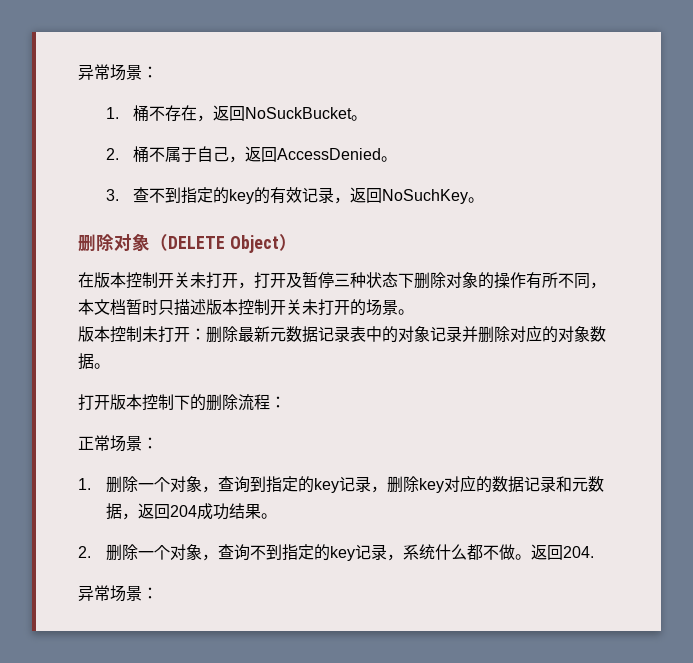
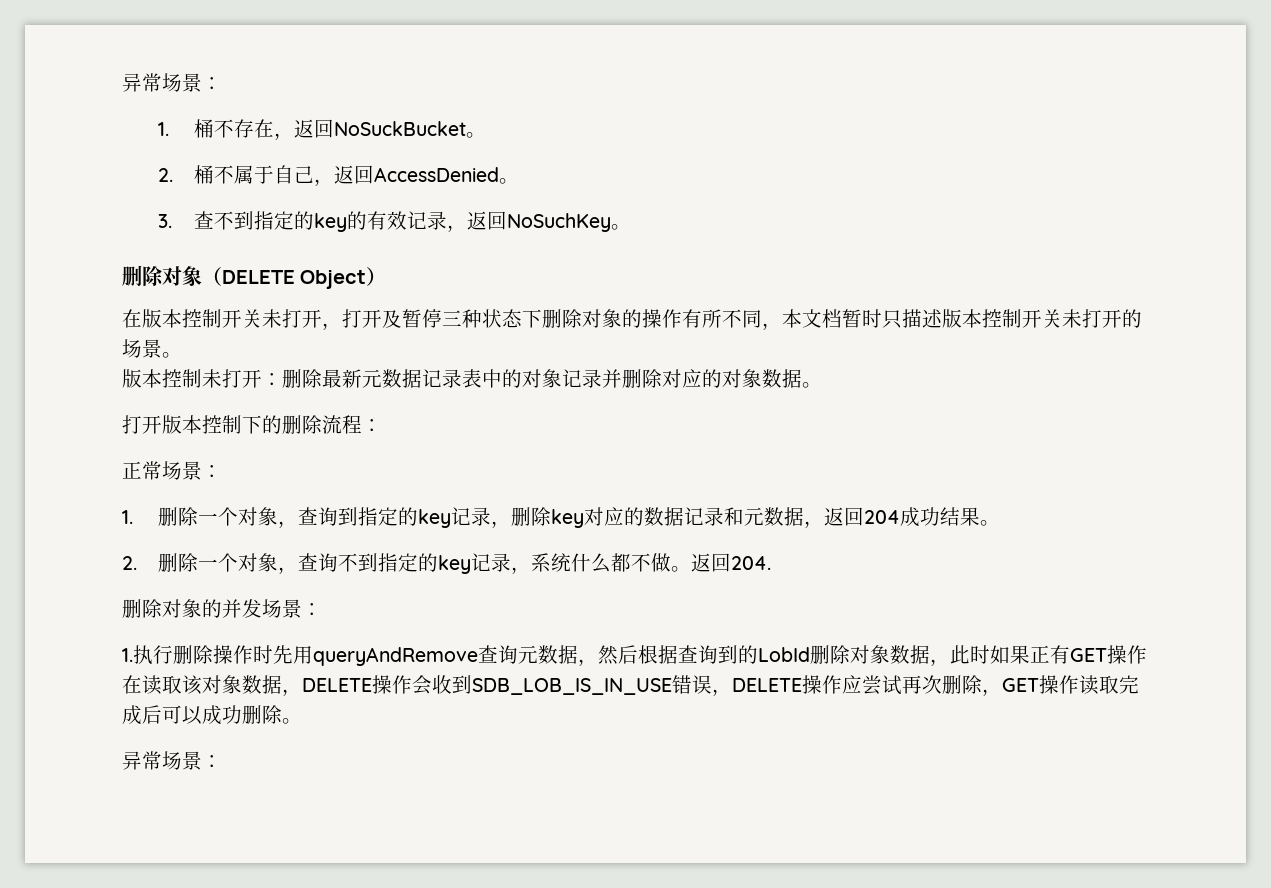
(594, 552) none -> [122,599,322,618] [122,645,1147,666] [122,675,1139,696] [122,705,302,725] // 删除对象的并发场景： // 1.执行删除操作时先用queryAndRemove查询元数据，然后根据查询到的LobId删除对象数据，此时如果正有GET操作在读取该对象数据，DELETE操作会收到SDB_LOB_IS_IN_USE错误，DELETE操作应尝试再次删除，GET操作读取完成后可以成功删除。

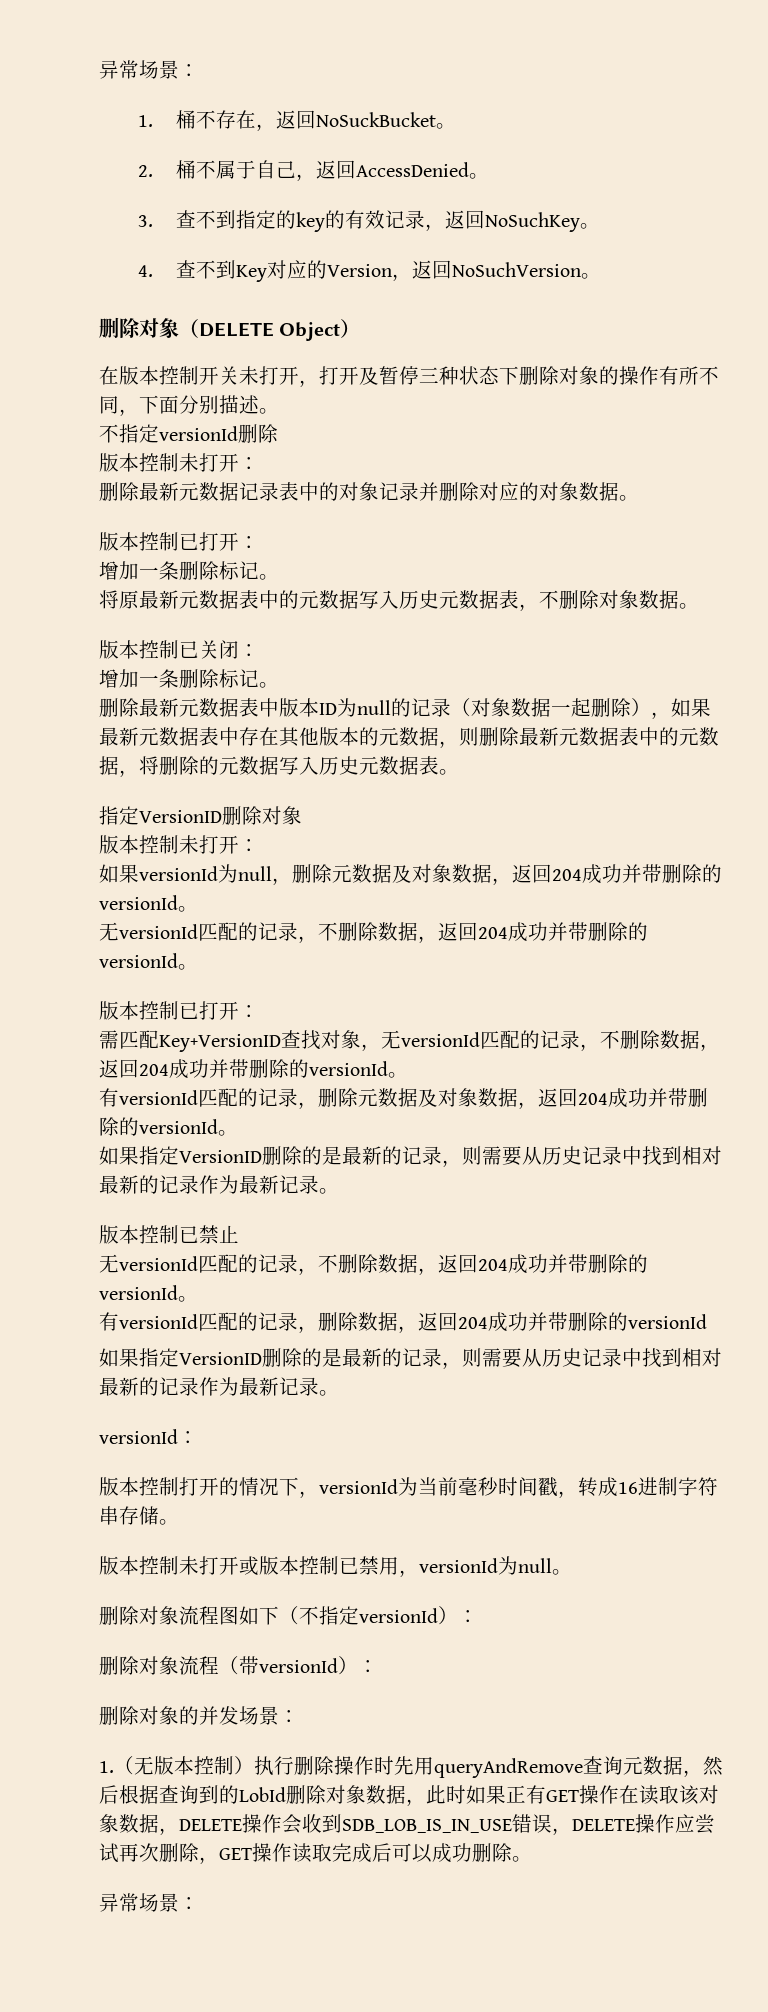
(631, 227) none -> [137,260,602,282] // 4.查不到Key对应的Version，返回NoSuchVersion。
[782,309,1142,329] [122,339,182,358] [122,369,282,388] 本文档暂时只描述版本控制开关未打开的场景。 // 版本控制未打开： -> [139,395,279,414] [99,424,278,443] [99,453,259,472] 下面分别描述。 // 不指定versionId删除 // 版本控制未打开： //
[122,415,382,434] [122,461,222,480] [122,507,1000,528] [122,553,771,574] 打开版本控制下的删除流程： // 正常场景： // 1.删除一个对象，查询到指定的key记录，删除key对应的数据记录和元数据，返回204成功结果。 // 2.删除一个对象，查询不到指定的key记录，系统什么都不做。返回204. -> [99,532,259,551] [99,561,279,580] [99,590,699,611] [99,640,259,659] [99,669,279,688] [99,698,711,719] [99,727,719,748] [99,756,459,777] [99,806,302,825] [99,835,259,854] [99,864,722,885] [99,895,198,912] [99,922,648,943] [99,953,198,970] [99,1001,259,1020] [99,1030,720,1052] [99,1059,408,1079] [99,1088,708,1109] [99,1117,238,1136] [99,1146,722,1167] [99,1175,339,1194] [99,1225,239,1244] [99,1254,648,1275] [99,1285,198,1302] [99,1312,707,1333] [99,1348,722,1369] [99,1377,339,1396] [99,1429,198,1444] [99,1477,718,1498] [99,1506,179,1525] [99,1556,572,1577] [99,1606,478,1625] [99,1656,378,1675] 版本控制已打开： // 增加一条删除标记。 // 将原最新元数据表中的元数据写入历史元数据表，不删除对象数据。 // 版本控制已关闭： // 增加一条删除标记。 // 删除最新元数据表中版本ID为null的记录（对象数据一起删除），如果最新元数据表中存在其他版本的元数据，则删除最新元数据表中的元数据，将删除的元数据写入历史元数据表。 // 指定VersionID删除对象 // 版本控制未打开： // 如果versionId为null，删除元数据及对象数据，返回204成功并带删除的versionId。 // 无versionId匹配的记录，不删除数据，返回204成功并带删除的versionId。 // 版本控制已打开： // 需匹配Key+VersionID查找对象，无versionId匹配的记录，不删除数据，返回204成功并带删除的versionId。 // 有versionId匹配的记录，删除元数据及对象数据，返回204成功并带删除的versionId。 // 如果指定VersionID删除的是最新的记录，则需要从历史记录中找到相对最新的记录作为最新记录。 // 版本控制已禁止 // 无versionId匹配的记录，不删除数据，返回204成功并带删除的versionId。 // 有versionId匹配的记录，删除数据，返回204成功并带删除的versionId // 如果指定VersionID删除的是最新的记录，则需要从历史记录中找到相对最新的记录作为最新记录。 // versionId： // 版本控制打开的情况下，versionId为当前毫秒时间戳，转成16进制字符串存储。 // 版本控制未打开或版本控制已禁用，versionId为null。 // 删除对象流程图如下（不指定versionId）： // 删除对象流程（带versionId）：
(133, 655) none -> [114,1756,254,1775] （无版本控制）

